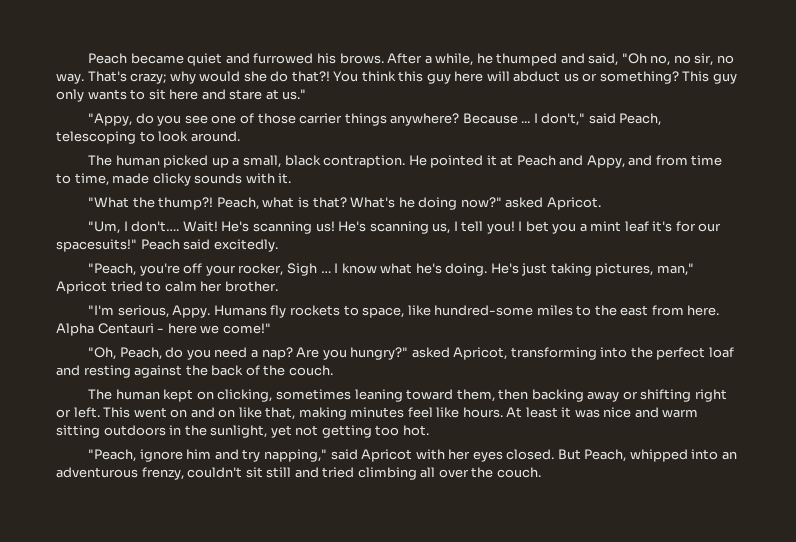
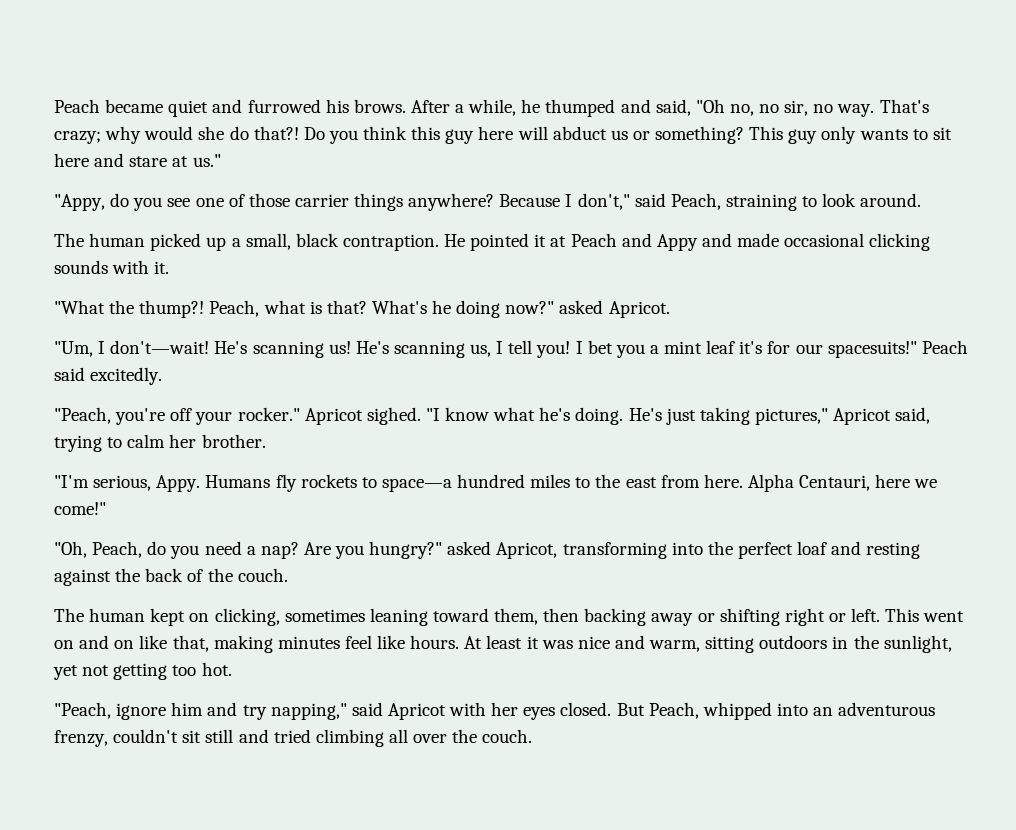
[333,71,359,82] You -> [303,127,358,144] Do you
[521,121,531,123] ... -> (561, 200) none
[56,131,136,144] telescoping -> [725,194,797,211] straining
[586,155,723,168] [56,173,191,186] Appy, and from time to time, made clicky -> [656,233,931,251] Appy and made occasional clicking
[131,221,218,232] don't…. Wait! -> [110,340,210,354] don't—wait!
[238,263,339,276] rocker, Sigh … I -> [237,407,440,425] rocker." Apricot sighed. "I
[595,263,694,276] [56,281,143,294] pictures, man," Apricot tried -> [754,407,931,425] [54,435,102,452] pictures," Apricot said, trying
[362,305,534,318] space, like hundred-some -> [381,474,526,492] space—a hundred
[97,323,165,334] Centauri - -> [799,475,871,491] Centauri,
[662,409,699,418] warm -> [649,640,701,652] warm,

